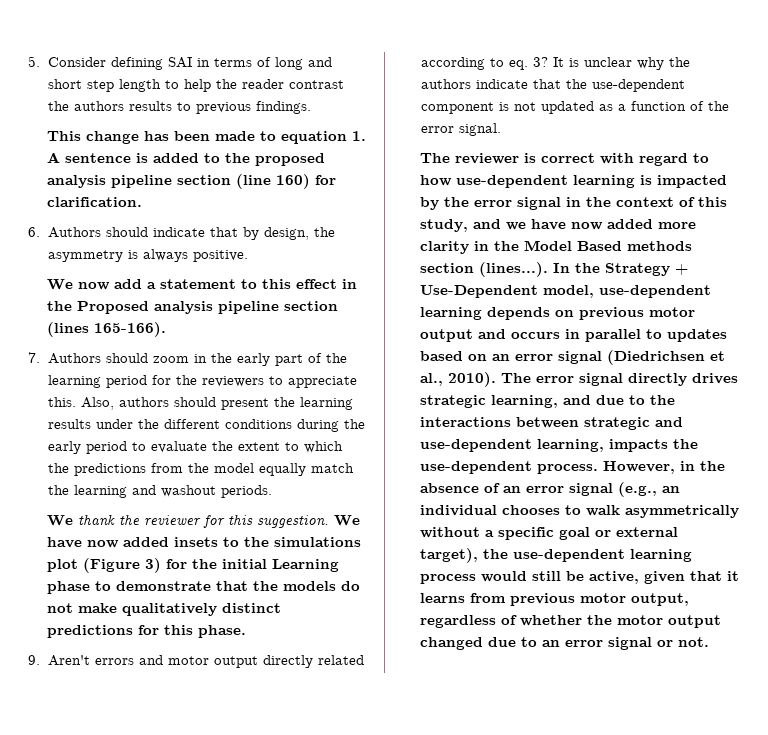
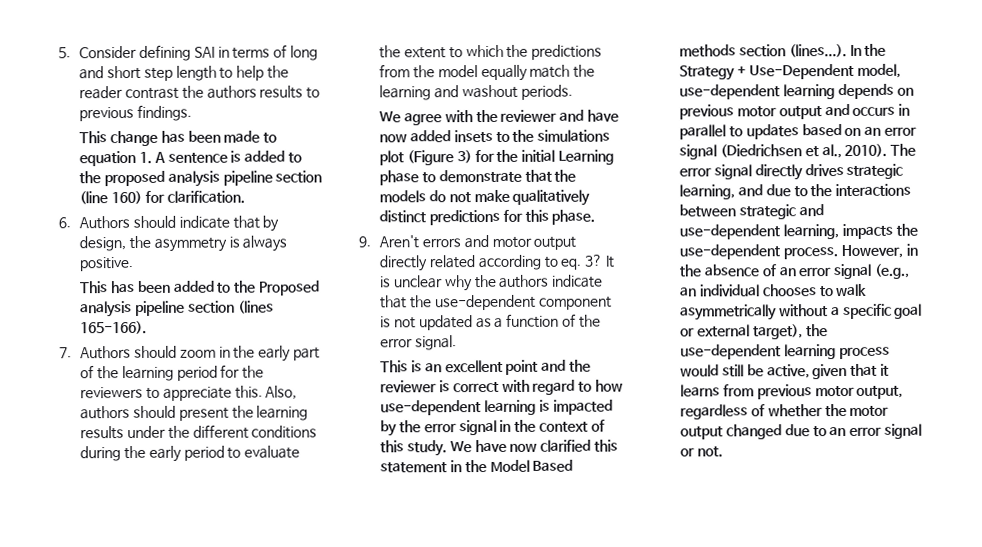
[47,279,358,290] We now add a statement to this effect in -> [80,280,232,294] This has been added to
[78,514,361,528] thank the reviewer for this suggestion. We -> [404,109,585,126] agree with the reviewer and
[420,153,451,163] The -> [380,359,591,375] This is an excellent point and the
[420,219,697,232] [420,241,470,254] study, and we have now added more clarity -> [407,439,618,457] [380,462,448,473] study. We have now clarified this statement

